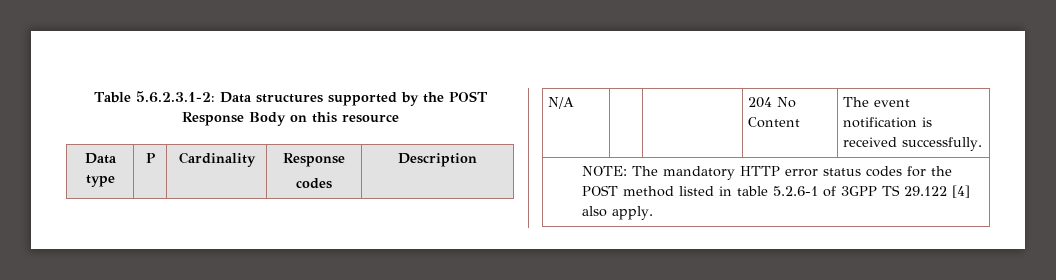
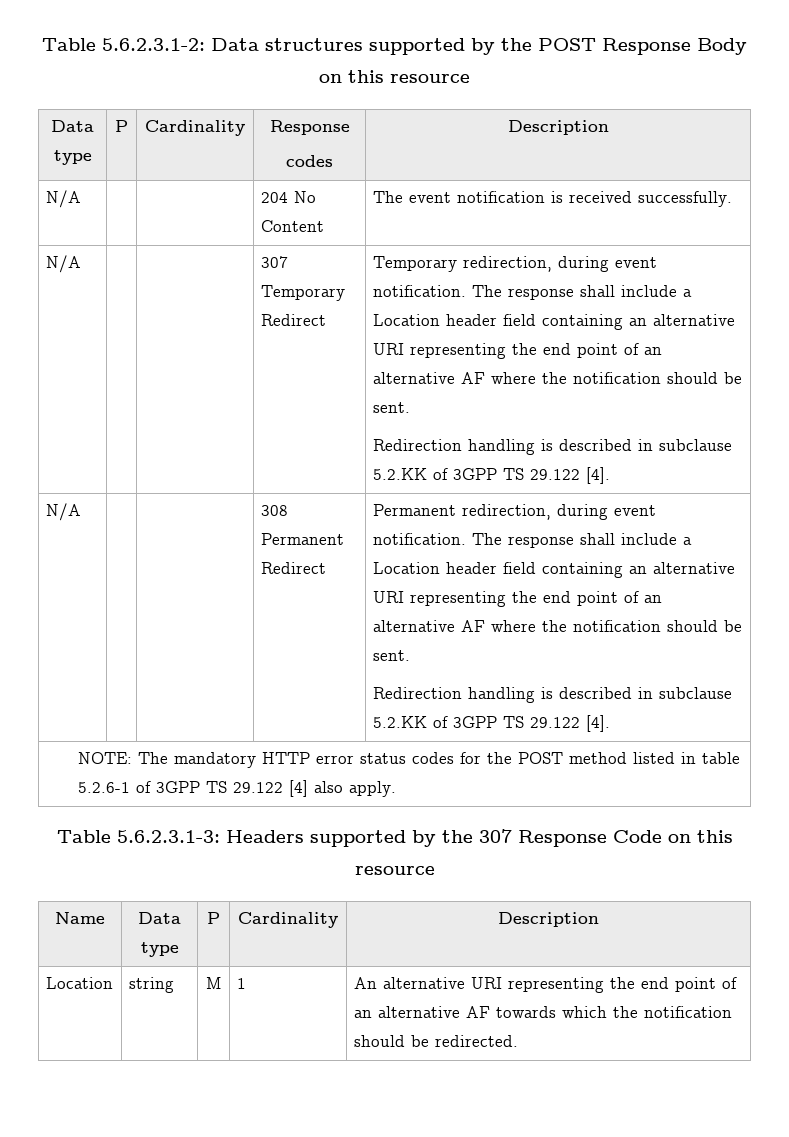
(983, 144) none -> [45,255,81,273] [260,256,288,268] [260,285,345,301] [260,314,326,326] [372,256,657,272] [372,285,692,300] [372,314,735,330] [372,343,662,359] [372,372,742,384] [372,402,410,413] [372,439,732,455] [372,467,610,484] [45,503,81,521] [260,505,288,516] [260,533,344,545] [260,562,326,574] [372,504,656,520] [372,533,692,548] [372,562,735,578] [372,591,662,607] [372,620,742,632] [372,650,410,661] [372,687,732,703] [372,715,610,732] // N/A | | | 307 Temporary Redirect | Temporary redirection, during event notification. The response shall include a Location header field containing an alternative URI representing the end point of an alternative AF where the notification should be sent. // Redirection handling is described in subclause 5.2.KK of 3GPP TS 29.122 [4]. // N/A | | | 308 Permanent Redirect | Permanent redirection, during event notification. The response shall include a Location header field containing an alternative URI representing the end point of an alternative AF where the notification should be sent. // Redirection handling is described in subclause 5.2.KK of 3GPP TS 29.122 [4].
(654, 213) none -> [56,829,733,847] [354,866,435,875] [55,912,105,924] [138,912,181,924] [140,942,179,957] [207,912,220,924] [238,912,338,928] [497,912,599,927] [45,977,113,989] [128,977,174,993] [206,977,221,989] [236,978,246,989] [353,977,737,993] [353,1006,732,1018] [353,1035,518,1047] // Table 5.6.2.3.1-3: Headers supported by the 307 Response Code on this resource // Name | Data type | P | Cardinality | Description // Location | string | M | 1 | An alternative URI representing the end point of an alternative AF towards which the notification should be redirected.

